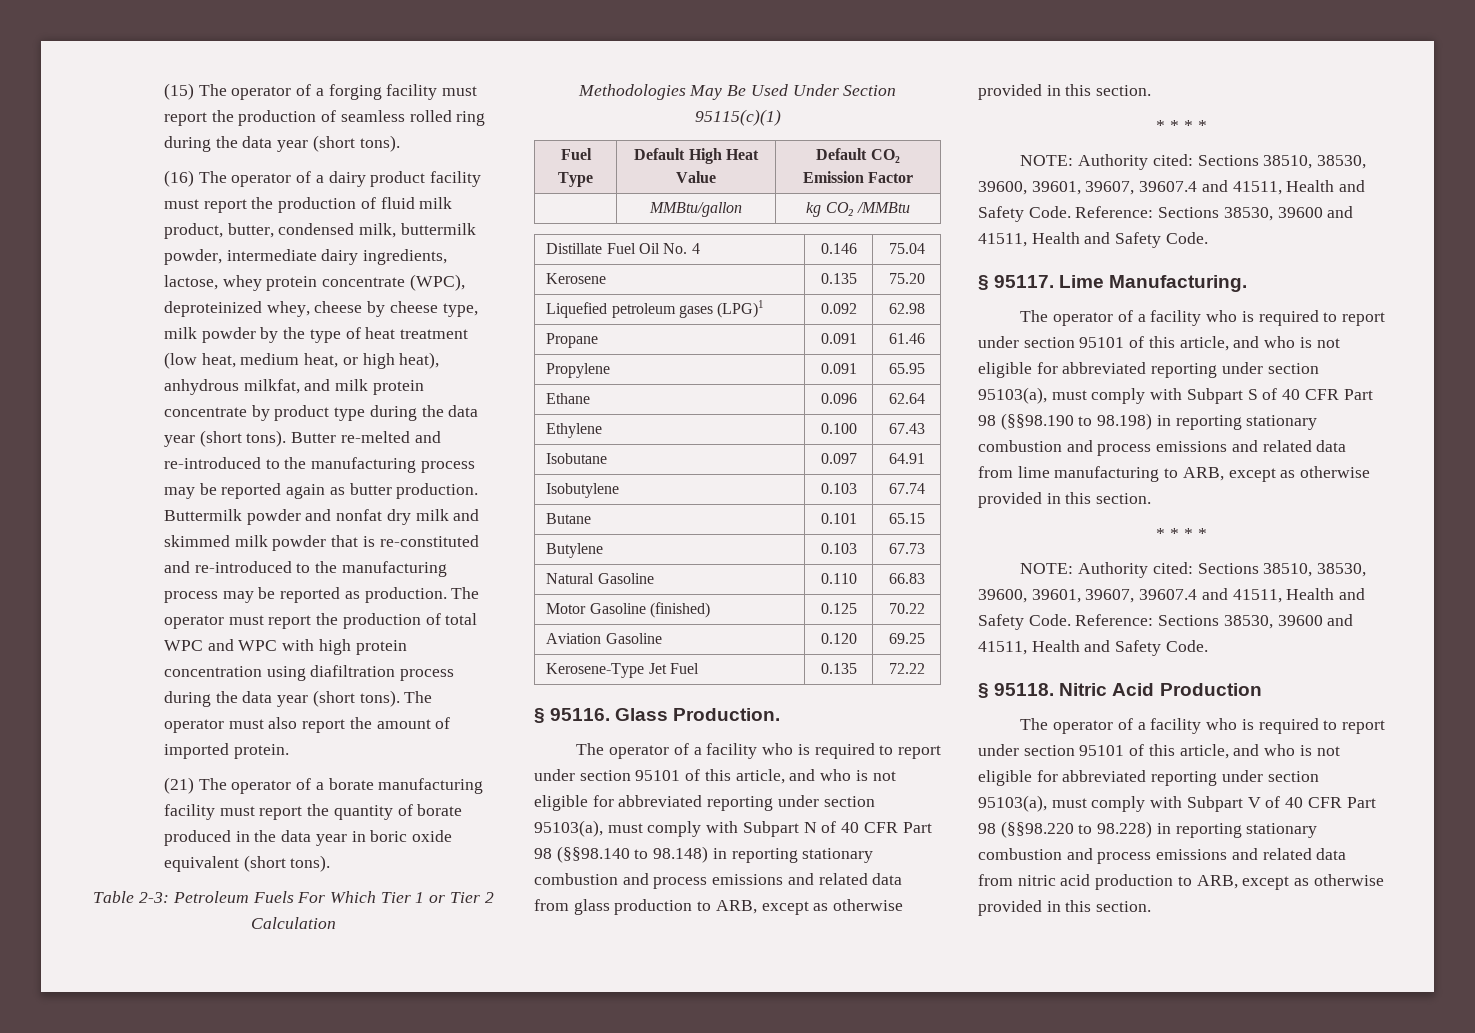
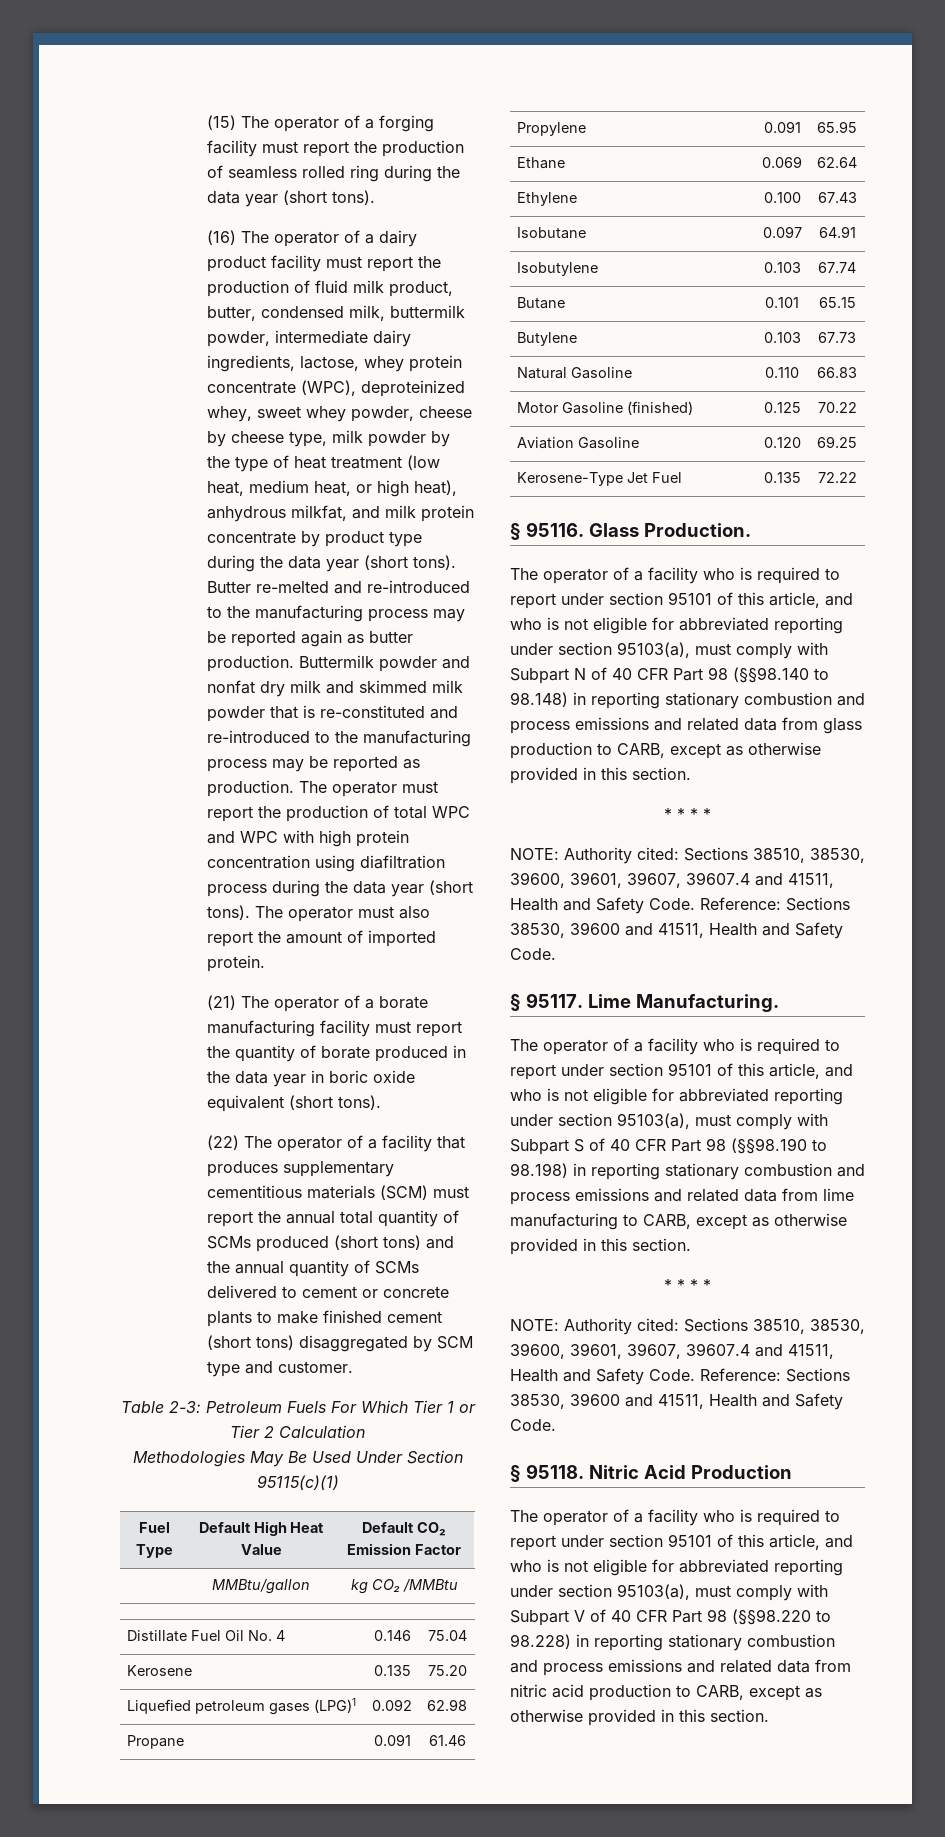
(310, 309) none -> [257,406,415,422] sweet whey powder,
(331, 863) none -> [207,1135,466,1152] [207,1161,395,1177] [207,1185,470,1200] [207,1210,460,1227] [207,1235,455,1252] [207,1260,420,1277] [207,1285,450,1298] [207,1310,443,1327] [207,1335,474,1352] [207,1361,354,1377] // (22) The operator of a facility that produces supplementary cementitious materials (SCM) must report the annual total quantity of SCMs produced (short tons) and the annual quantity of SCMs delivered to cement or concrete plants to make finished cement (short tons) disaggregated by SCM type and customer.
[820,393,857,404] 0.096 -> [762,156,802,168] 0.069
[715,900,757,914] ARB, -> [617,743,665,758] CARB,
[1182,467,1224,481] ARB, -> [643,1214,691,1229] CARB,
[1196,875,1238,889] ARB, -> [696,1685,744,1700] CARB,

